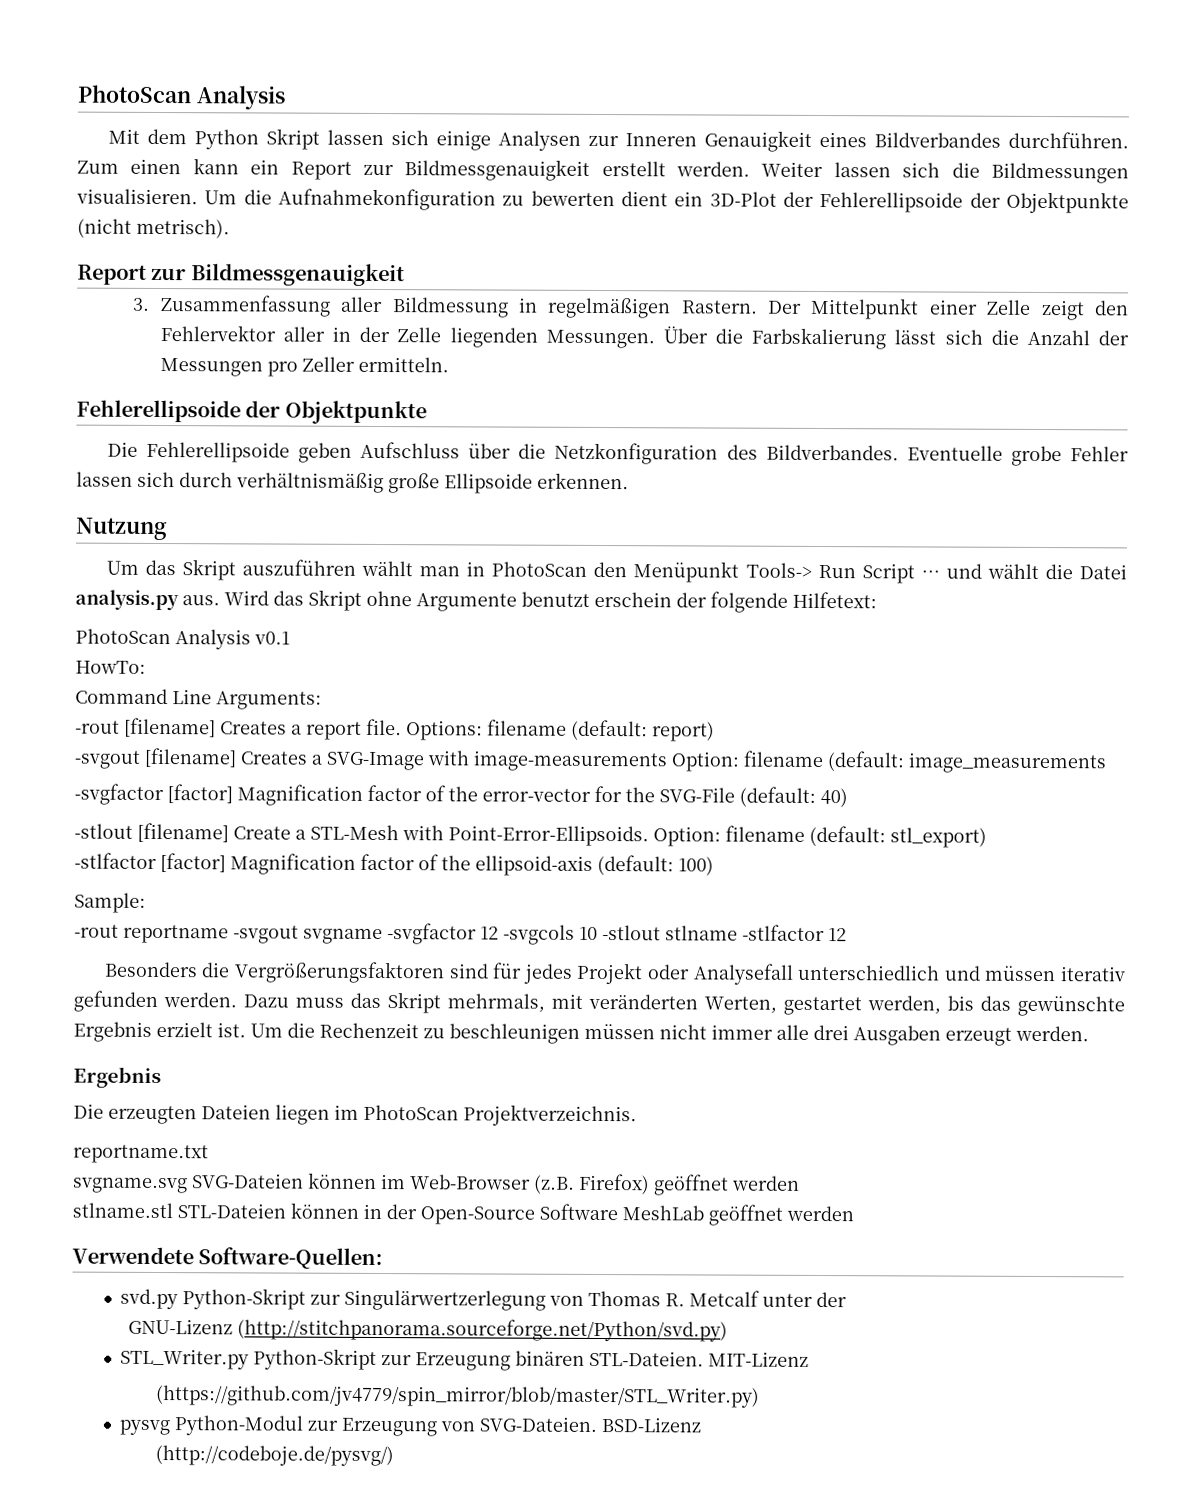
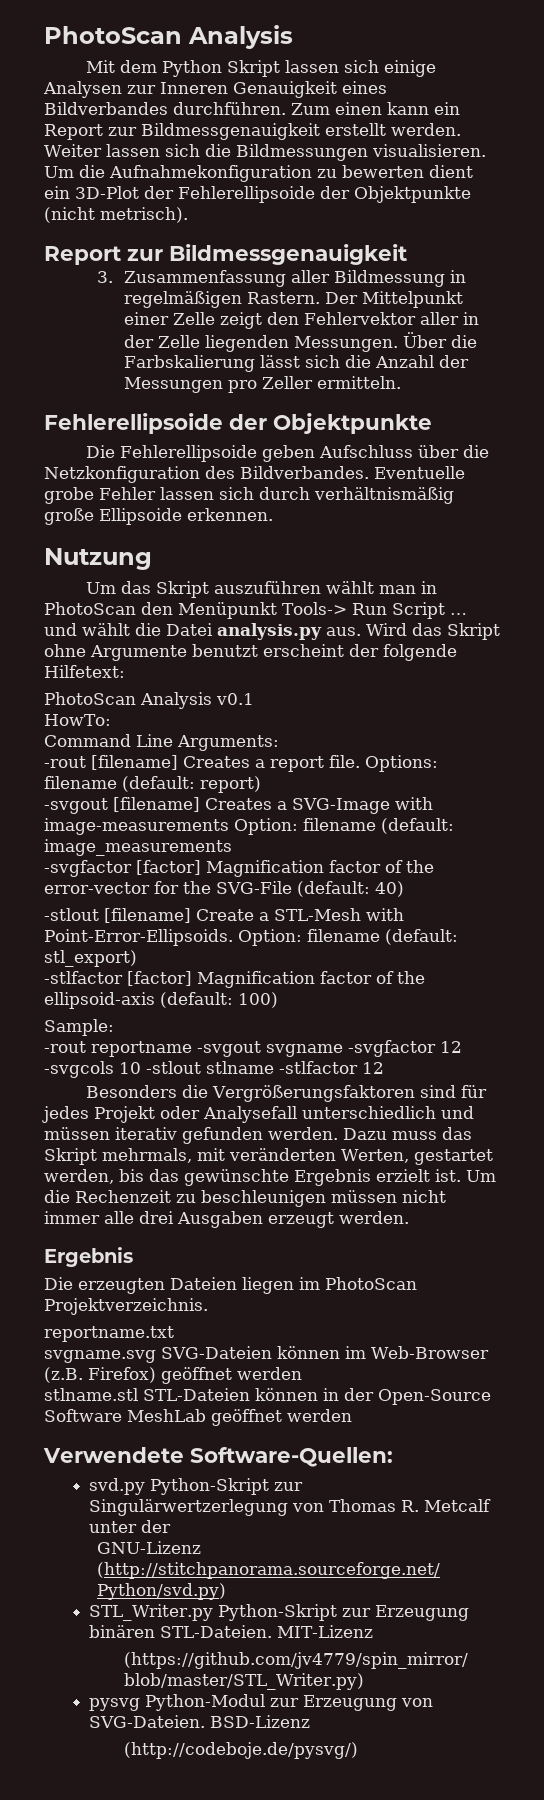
[594,591,672,608] erschein -> [263,644,344,657] erscheint

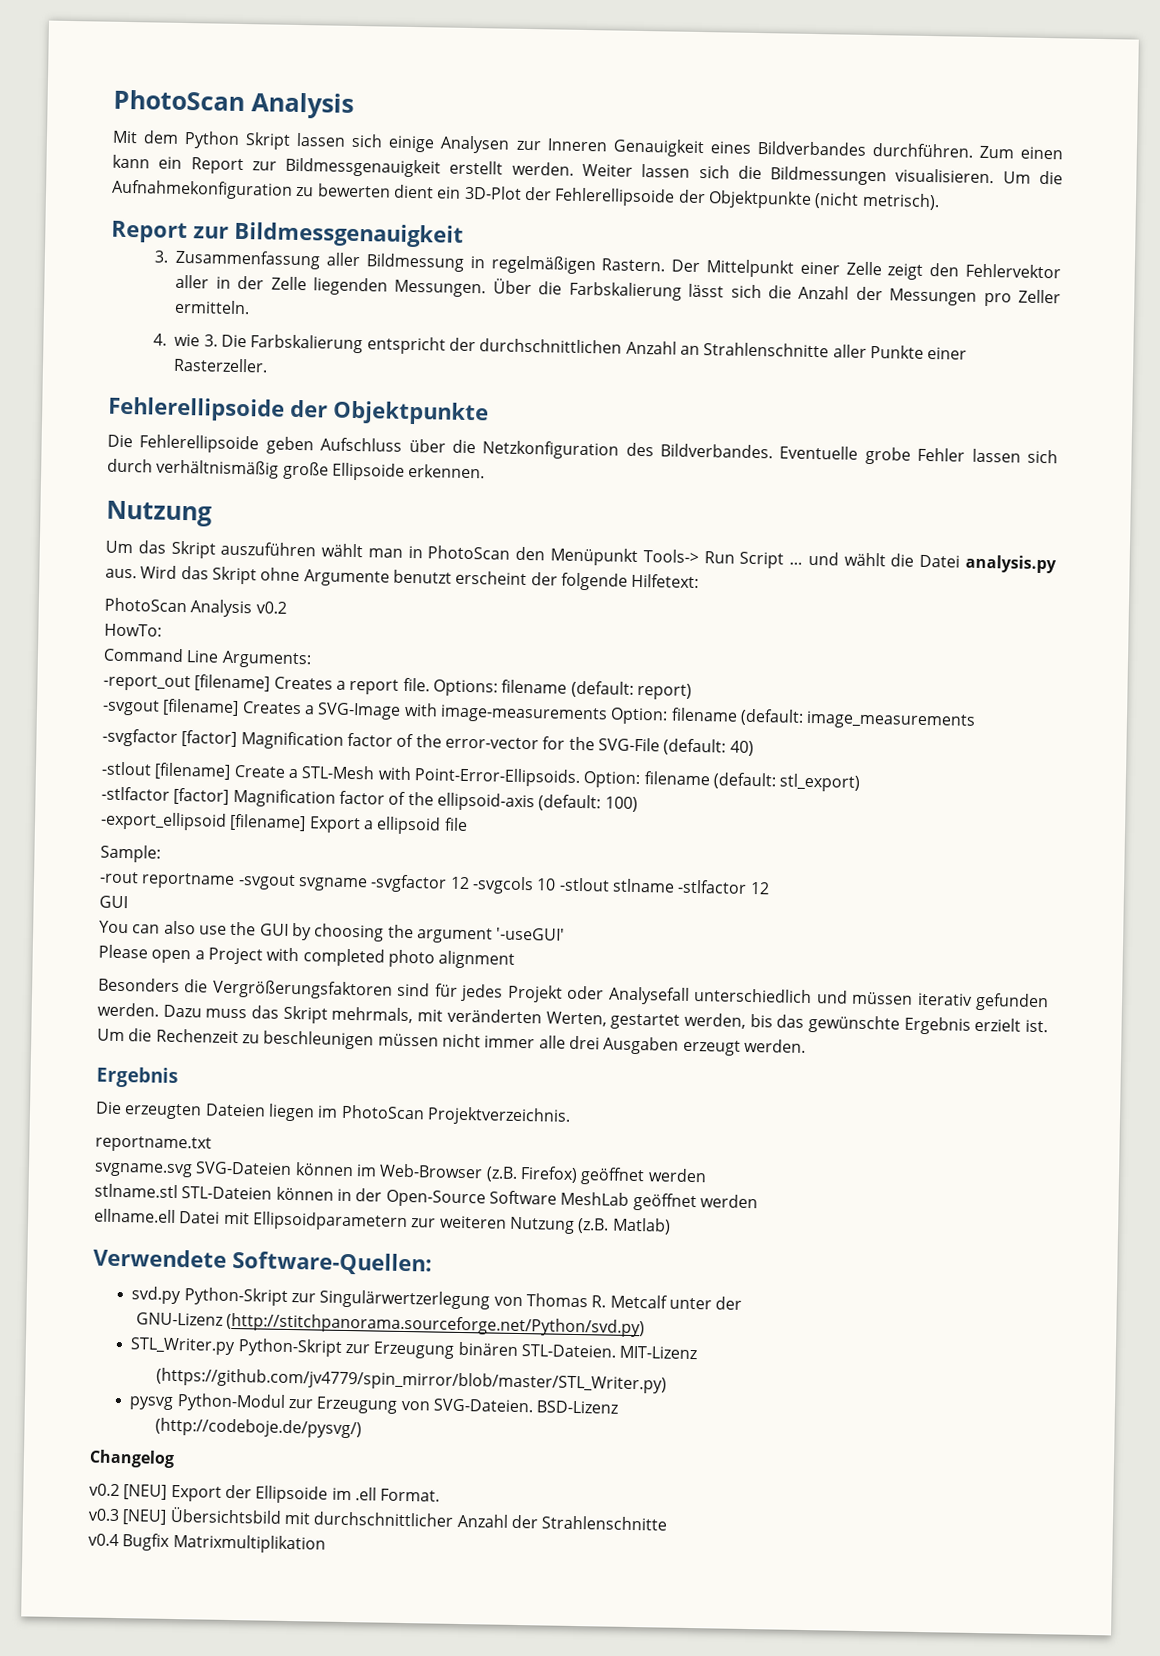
(401, 382) none -> [152,333,968,360] [173,357,269,373] // 4. wie 3. Die Farbskalierung entspricht der durchschnittlichen Anzahl an Strahlenschnitte aller Punkte einer Rasterzeller.
[216,693,254,705] v0.1 -> [255,601,287,614] v0.2
[44,756,86,768] -rout -> [103,674,191,692] -report_out
(278, 1000) none -> [100,811,468,835] // -export_ellipsoid [filename] Export a ellipsoid file
(384, 1068) none -> [99,895,128,909] [99,920,566,944] [98,944,516,969] // GUI // You can also use the GUI by choosing the argument '-useGUI' // Please open a Project with completed photo alignment
(352, 1415) none -> [94,1208,671,1235] // ellname.ell Datei mit Ellipsoidparametern zur weiteren Nutzung (z.B. Matlab)
(358, 1750) none -> [89,1449,175,1469] [89,1483,441,1504] [88,1506,668,1531] [88,1533,326,1554] // Changelog // v0.2 [NEU] Export der Ellipsoide im .ell Format. // v0.3 [NEU] Übersichtsbild mit durchschnittlicher Anzahl der Strahlenschnitte // v0.4 Bugfix Matrixmultiplikation

